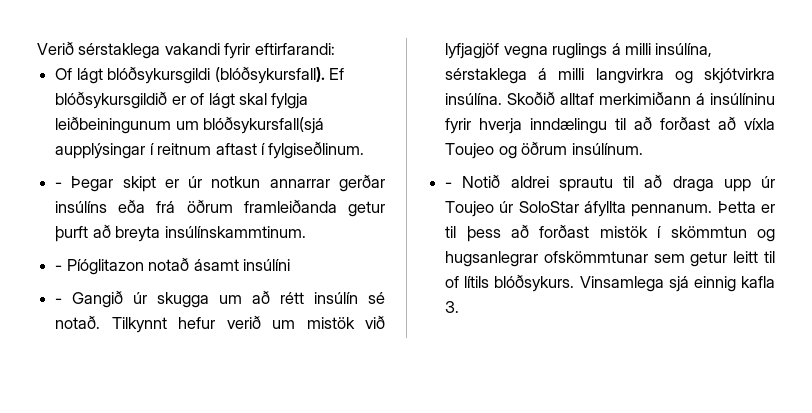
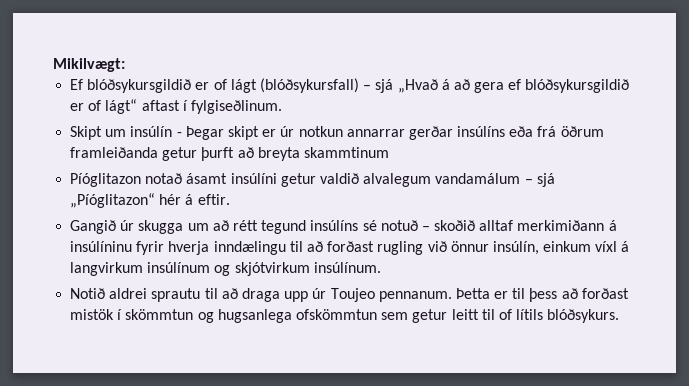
[37,41,335,59] [55,66,325,84] Verið sérstaklega vakandi fyrir eftirfarandi: // Of lágt blóðsykursgildi (blóðsykursfall). -> [53,58,125,72] Mikilvægt: //
[238,93,309,109] [55,116,325,134] [55,143,212,159] skal fylgja leiðbeiningunum um blóðsykursfall(sjá aupplýsingar í reitnum -> [259,78,630,93] [70,99,138,114] (blóðsykursfall) – sjá „Hvað á að gera ef blóðsykursgildið er of lágt“
(365, 150) none -> [70,126,173,140] Skipt um insúlín
[164,226,306,238] [55,265,63,271] insúlínskammtinum. // - -> [303,147,389,158] skammtinum //
[55,298,63,304] // - -> [280,173,555,187] [70,193,230,208] getur valdið alvalegum vandamálum – sjá „Píóglitazon“ hér á eftir. //
[314,292,385,304] [55,315,385,333] [445,43,713,59] [445,68,775,84] [445,91,556,105] insúlín sé notað. Tilkynnt hefur verið um mistök við lyfjagjöf vegna ruglings á milli insúlína, sérstaklega á milli langvirkra og skjótvirkra insúlína. Skoðið -> [261,220,476,234] tegund insúlíns sé notuð – skoðið
[718,116,775,130] [445,141,568,159] að víxla Toujeo og öðrum -> [377,241,630,255] [70,262,310,276] rugling við önnur insúlín, einkum víxl á langvirkum insúlínum og skjótvirkum
[445,182,453,188] - -> (381, 267) none
[499,201,627,217] úr SoloStar áfyllta -> (375, 295) none
[445,251,648,267] hugsanlegrar ofskömmtunar -> [217,309,377,323] hugsanlega ofskömmtun
[579,276,775,292] [445,301,460,313] Vinsamlega sjá einnig kafla 3. -> (620, 316) none

